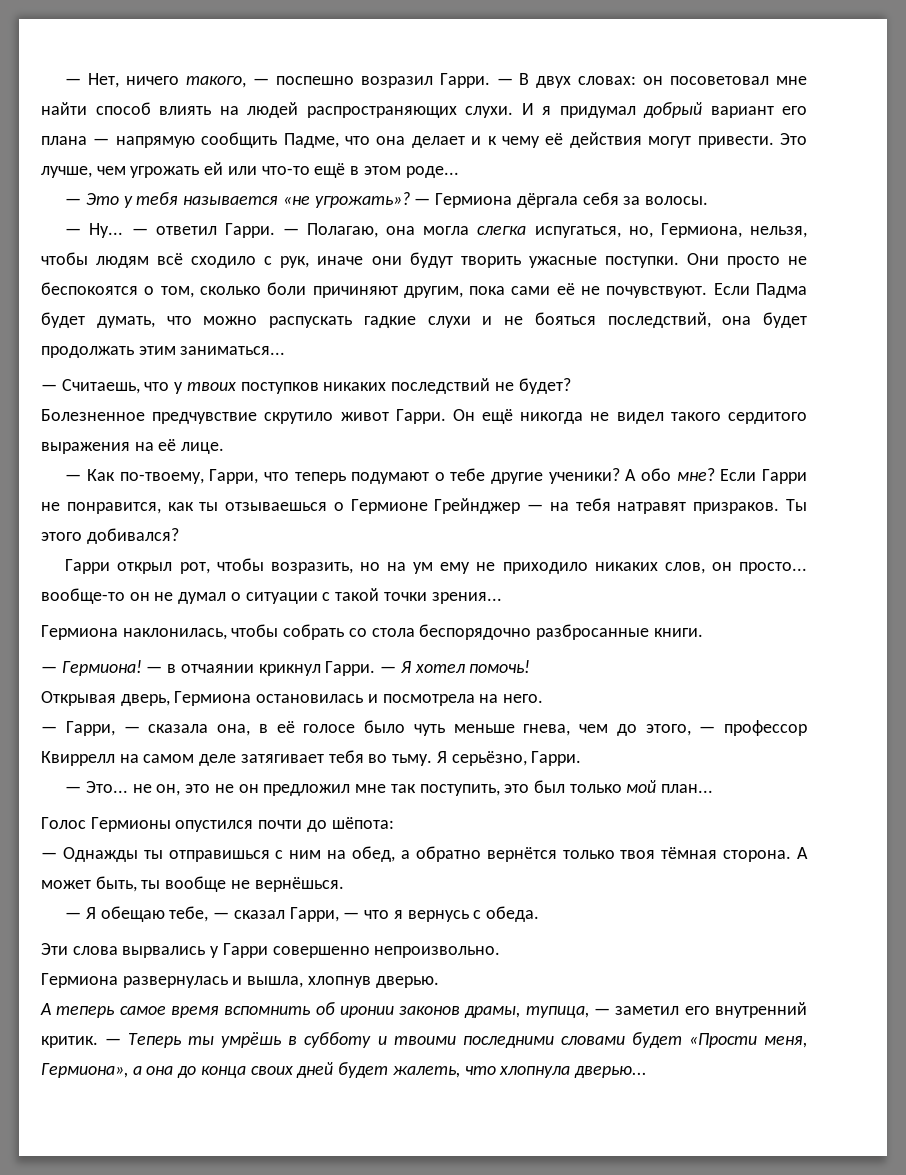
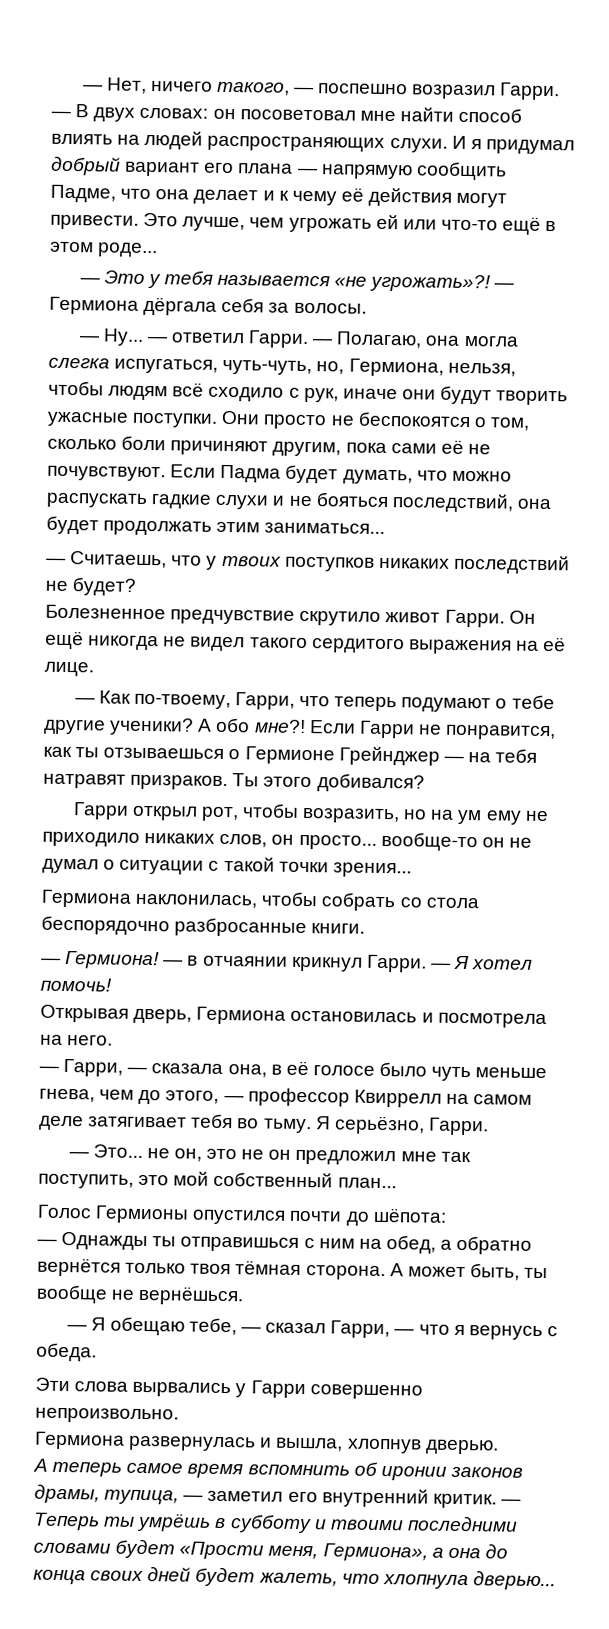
[314,192,410,208] угрожать»? -> [369,273,492,293] угрожать»?!
(621, 232) none -> [222,359,313,376] чуть-чуть,
[676,468,715,481] мне? -> [254,719,306,734] мне?!
[533,780,657,793] был только мой -> [173,1171,334,1188] мой собственный

